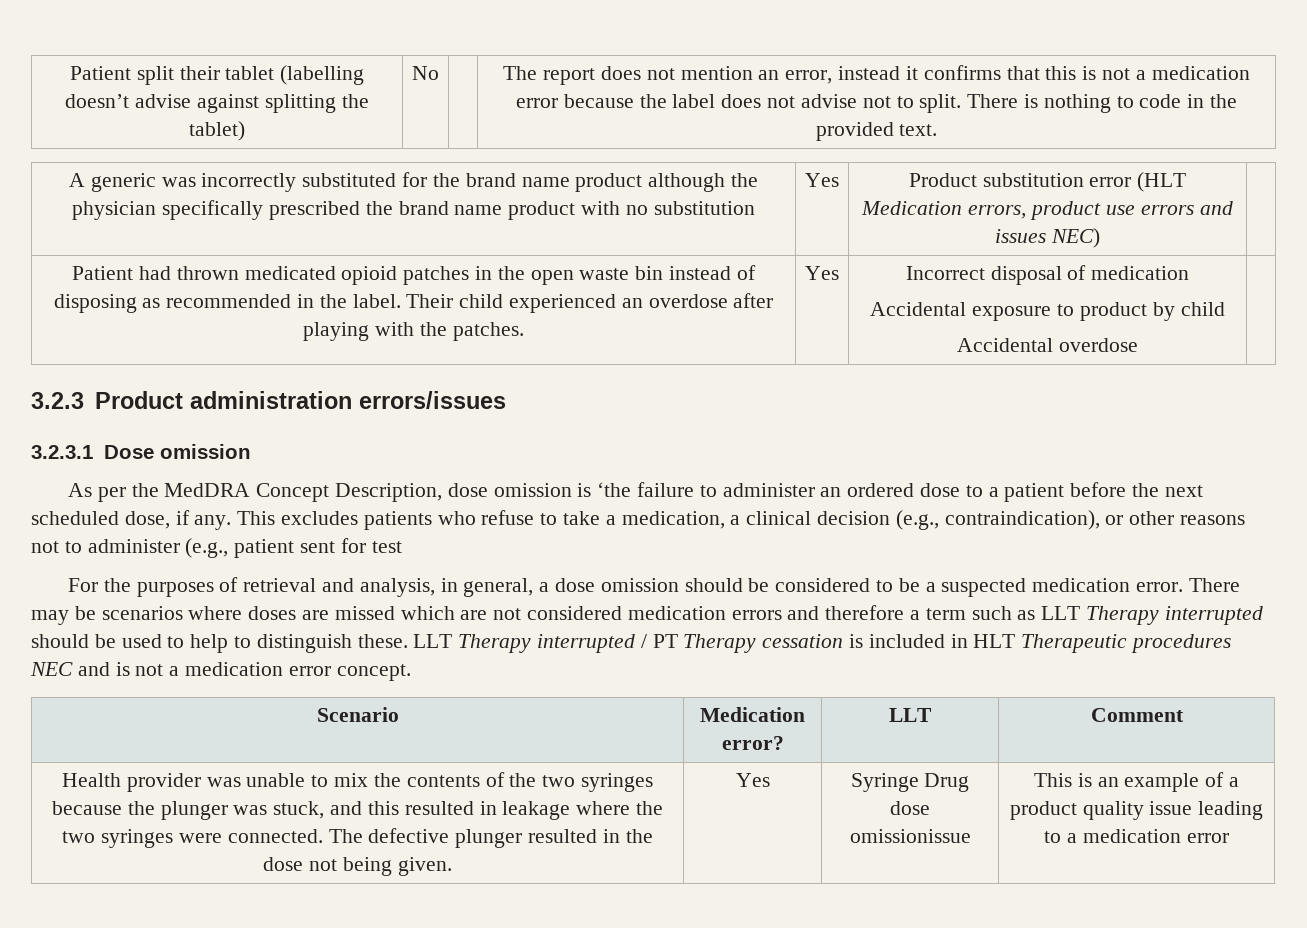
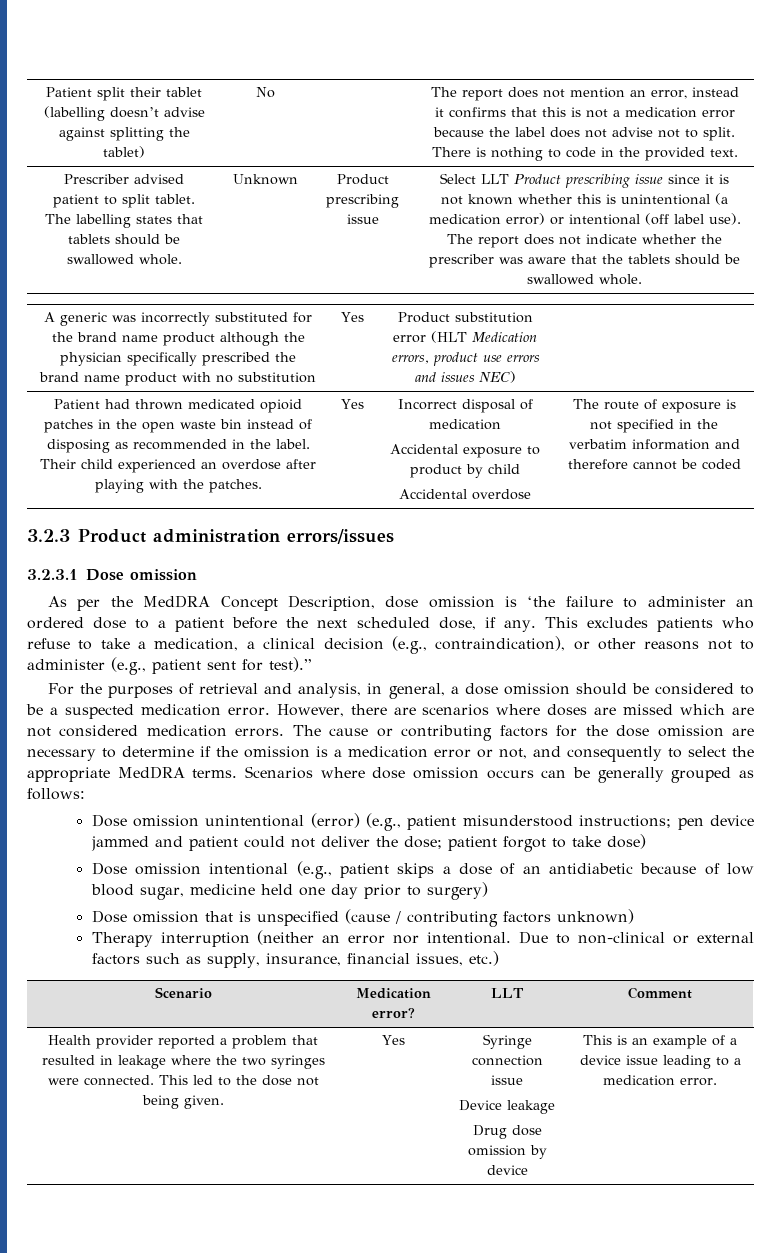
(938, 130) none -> [64,174,184,184] [53,194,195,208] [45,214,203,228] [68,234,180,245] [66,254,182,265] [232,174,298,185] [336,174,389,185] [326,194,399,208] [346,214,379,224] [440,173,729,188] [441,193,728,205] [428,213,741,225] [447,234,722,248] [429,254,740,268] [527,274,642,285] // Prescriber advised patient to split tablet. The labelling states that tablets should be swallowed whole. | Unknown | Product prescribing issue | Select LLT Product prescribing issue since it is not known whether this is unintentional (a medication error) or intentional (off label use). The report does not indicate whether the prescriber was aware that the tablets should be swallowed whole.
(1138, 345) none -> [572,399,736,413] [590,419,718,433] [568,439,740,450] [567,459,741,470] The route of exposure is not specified in the verbatim information and therefore cannot be coded
[371,541,402,553] test -> [269,657,311,672] test).”
[1188,578,1240,592] [31,606,96,625] There may be -> [276,704,416,717] However, there are
[731,605,1263,625] [31,634,1232,653] [30,662,411,681] errors and therefore a term such as LLT Therapy interrupted should be used to help to distinguish these. LLT Therapy interrupted / PT Therapy cessation is included in HLT Therapeutic procedures NEC and is not a medication error concept. -> [235,725,754,741] [27,746,754,762] [27,766,754,783] [27,788,85,800] [91,813,754,831] [90,834,646,852] [91,861,754,879] [90,882,488,900] [91,909,634,927] [91,930,754,947] [91,951,499,968] errors. The cause or contributing factors for the dose omission are necessary to determine if the omission is a medication error or not, and consequently to select the appropriate MedDRA terms. Scenarios where dose omission occurs can be generally grouped as follows: // Dose omission unintentional (error) (e.g., patient misunderstood instructions; pen device jammed and patient could not deliver the dose; patient forgot to take dose) // Dose omission intentional (e.g., patient skips a dose of an antidiabetic because of low blood sugar, medicine held one day prior to surgery) // Dose omission that is unspecified (cause / contributing factors unknown) // Therapy interruption (neither an error nor intentional. Due to non-clinical or external factors such as supply, insurance, financial issues, etc.)
[206,772,653,792] [52,801,399,820] was unable to mix the contents of the two syringes because the plunger was stuck, and this -> [158,1035,318,1049] reported a problem that
[328,828,620,848] The defective plunger resulted in -> [158,1075,231,1086] This led to
[924,773,970,792] [890,801,930,815] [849,829,971,843] Drug dose omissionissue -> [471,1055,543,1066] [491,1075,523,1085] [459,1100,555,1114] [472,1125,542,1139] [467,1145,547,1159] [486,1165,528,1175] connection issue // Device leakage // Drug dose omission by device
[1009,801,1144,820] product quality -> [579,1055,621,1065] device
[1186,833,1229,843] error -> [680,1078,717,1086] error.

